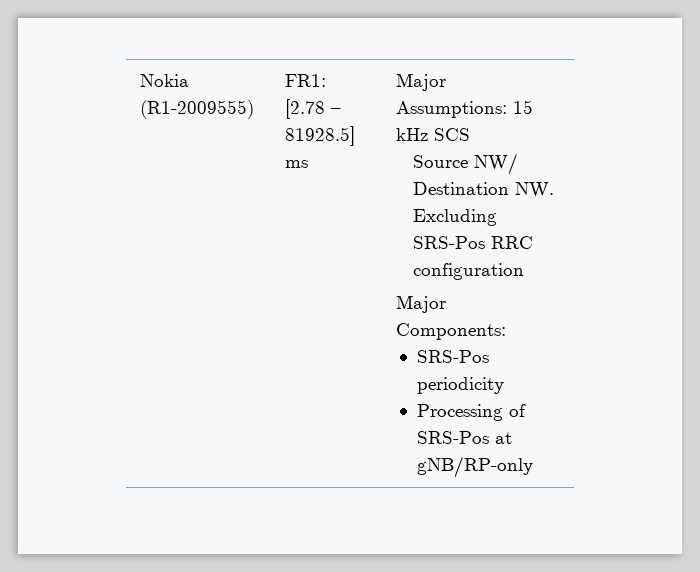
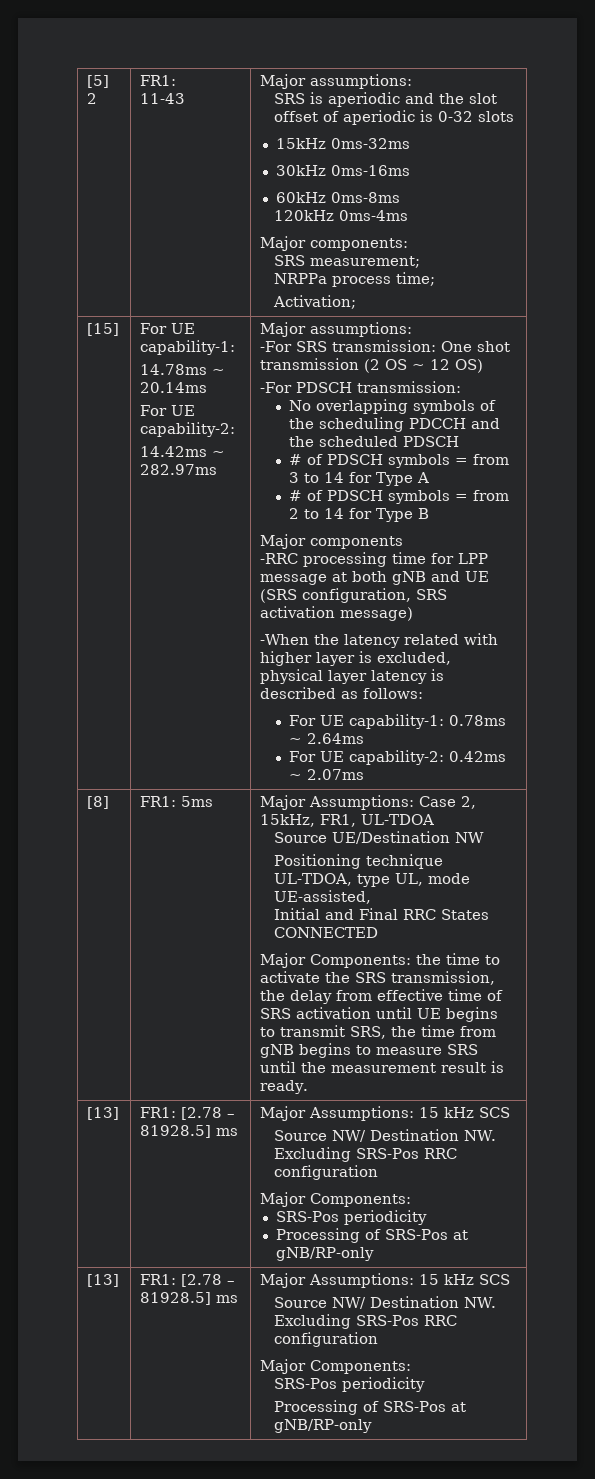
[140,74,190,87] [140,100,255,119] Nokia (R1-2009555) -> [87,75,110,88] [87,93,98,104] [140,75,177,86] [140,93,186,104] [260,74,413,89] [273,92,497,107] [273,110,514,125] [276,138,411,149] [276,165,411,176] [276,192,401,203] [273,210,408,221] [260,236,409,251] [273,255,420,268] [273,272,435,287] [272,295,356,309] [87,323,120,336] [140,323,196,334] [140,340,236,355] [140,364,226,375] [140,382,208,393] [140,405,196,416] [140,422,236,437] [140,446,226,457] [140,464,218,475] [260,322,413,337] [260,340,511,352] [260,358,484,373] [260,381,462,393] [289,399,497,414] [289,417,501,432] [289,436,460,447] [289,454,510,468] [289,472,430,486] [289,490,510,504] [289,508,430,522] [260,534,404,549] [260,552,489,567] [260,571,490,585] [260,588,448,603] [260,606,414,621] [260,633,499,648] [260,651,452,666] [260,669,445,684] [260,687,424,699] [289,714,507,729] [289,733,365,744] [289,750,507,765] [289,769,365,780] [87,796,110,809] [140,796,214,807] [260,795,477,810] [260,814,435,827] [273,831,484,844] [273,854,443,869] [273,873,470,887] [273,890,371,904] [273,908,489,920] [273,927,378,938] [260,953,501,968] [260,971,496,985] [260,989,504,1004] [260,1007,499,1022] [260,1025,497,1039] [260,1043,479,1058] [260,1061,505,1073] [260,1080,309,1094] [87,1107,120,1120] [5] 2 | FR1: // 11-43 | Major assumptions: // SRS is aperiodic and the slot offset of aperiodic is 0-32 slots // 15kHz 0ms-32ms // 30kHz 0ms-16ms // 60kHz 0ms-8ms // 120kHz 0ms-4ms // Major components: // SRS measurement; // NRPPa process time; // Activation; // [15] | For UE capability-1: // 14.78ms ~ 20.14ms // For UE capability-2: // 14.42ms ~ 282.97ms | Major assumptions: // -For SRS transmission: One shot transmission (2 OS ~ 12 OS) // -For PDSCH transmission: // No overlapping symbols of the scheduling PDCCH and the scheduled PDSCH // # of PDSCH symbols = from 3 to 14 for Type A // # of PDSCH symbols = from 2 to 14 for Type B // Major components // -RRC processing time for LPP message at both gNB and UE (SRS configuration, SRS activation message) // -When the latency related with higher layer is excluded, physical layer latency is described as follows: // For UE capability-1: 0.78ms ~ 2.64ms // For UE capability-2: 0.42ms ~ 2.07ms // [8] | FR1: 5ms | Major Assumptions: Case 2, 15kHz, FR1, UL-TDOA // Source UE/Destination NW // Positioning technique UL-TDOA, type UL, mode UE-assisted, // Initial and Final RRC States CONNECTED // Major Components: the time to activate the SRS transmission, the delay from effective time of SRS activation until UE begins to transmit SRS, the time from gNB begins to measure SRS until the measurement result is ready. // [13]
(533, 467) none -> [87,1274,120,1287] [140,1274,236,1287] [140,1292,239,1305] [260,1273,511,1288] [273,1296,497,1309] [273,1314,457,1329] [273,1332,378,1347] [260,1359,412,1374] [273,1377,425,1392] [273,1400,466,1415] [273,1419,372,1433] // [13] | FR1: [2.78 – 81928.5] ms | Major Assumptions: 15 kHz SCS // Source NW/ Destination NW. Excluding SRS-Pos RRC configuration // Major Components: // SRS-Pos periodicity // Processing of SRS-Pos at gNB/RP-only

